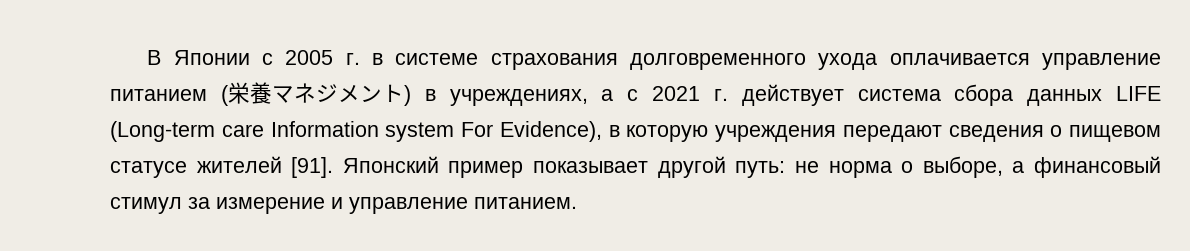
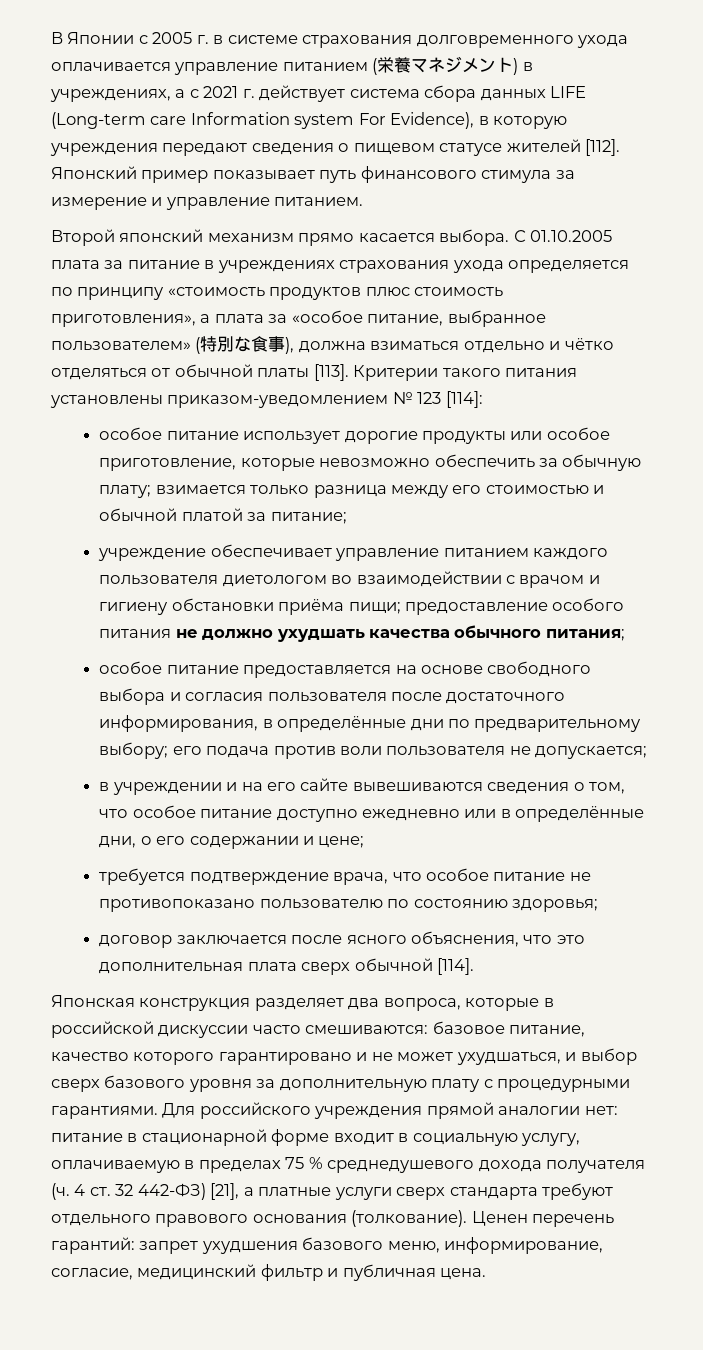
[291,157,334,178] [91]. -> [585,139,621,156] [112].
[657,156,1162,178] [110,197,182,214] другой путь: не норма о выборе, а финансовый стимул -> [319,166,552,183] путь финансового стимула
(577, 203) none -> [51,229,613,246] [51,260,630,273] [51,287,504,300] [51,310,546,327] [51,336,614,354] [51,364,578,381] [50,391,483,408] [99,427,610,444] [99,454,642,471] [99,485,605,498] [99,508,347,524] [98,544,609,561] [99,571,600,588] [99,598,625,615] [99,625,625,642] [99,661,592,678] [99,688,566,705] [99,715,642,732] [99,742,648,759] [99,778,626,795] [99,805,645,822] [99,836,365,849] [99,868,591,885] [99,899,599,912] [99,931,585,948] [99,958,475,975] [51,995,554,1011] [51,1021,586,1038] [51,1048,637,1065] [51,1075,631,1092] [51,1102,618,1119] [51,1129,581,1146] [51,1157,646,1173] [51,1183,614,1200] [51,1210,615,1227] [51,1237,604,1254] [51,1264,487,1281] // Второй японский механизм прямо касается выбора. С 01.10.2005 плата за питание в учреждениях страхования ухода определяется по принципу «стоимость продуктов плюс стоимость приготовления», а плата за «особое питание, выбранное пользователем» (特別な食事), должна взиматься отдельно и чётко отделяться от обычной платы [113]. Критерии такого питания установлены приказом-уведомлением № 123 [114]: // особое питание использует дорогие продукты или особое приготовление, которые невозможно обеспечить за обычную плату; взимается только разница между его стоимостью и обычной платой за питание; // учреждение обеспечивает управление питанием каждого пользователя диетологом во взаимодействии с врачом и гигиену обстановки приёма пищи; предоставление особого питания не должно ухудшать качества обычного питания; // особое питание предоставляется на основе свободного выбора и согласия пользователя после достаточного информирования, в определённые дни по предварительному выбору; его подача против воли пользователя не допускается; // в учреждении и на его сайте вывешиваются сведения о том, что особое питание доступно ежедневно или в определённые дни, о его содержании и цене; // требуется подтверждение врача, что особое питание не противопоказано пользователю по состоянию здоровья; // договор заключается после ясного объяснения, что это дополнительная плата сверх обычной [114]. // Японская конструкция разделяет два вопроса, которые в российской дискуссии часто смешиваются: базовое питание, качество которого гарантировано и не может ухудшаться, и выбор сверх базового уровня за дополнительную плату с процедурными гарантиями. Для российского учреждения прямой аналогии нет: питание в стационарной форме входит в социальную услугу, оплачиваемую в пределах 75 % среднедушевого дохода получателя (ч. 4 ст. 32 442-ФЗ) [21], а платные услуги сверх стандарта требуют отдельного правового основания (толкование). Ценен перечень гарантий: запрет ухудшения базового меню, информирование, согласие, медицинский фильтр и публичная цена.

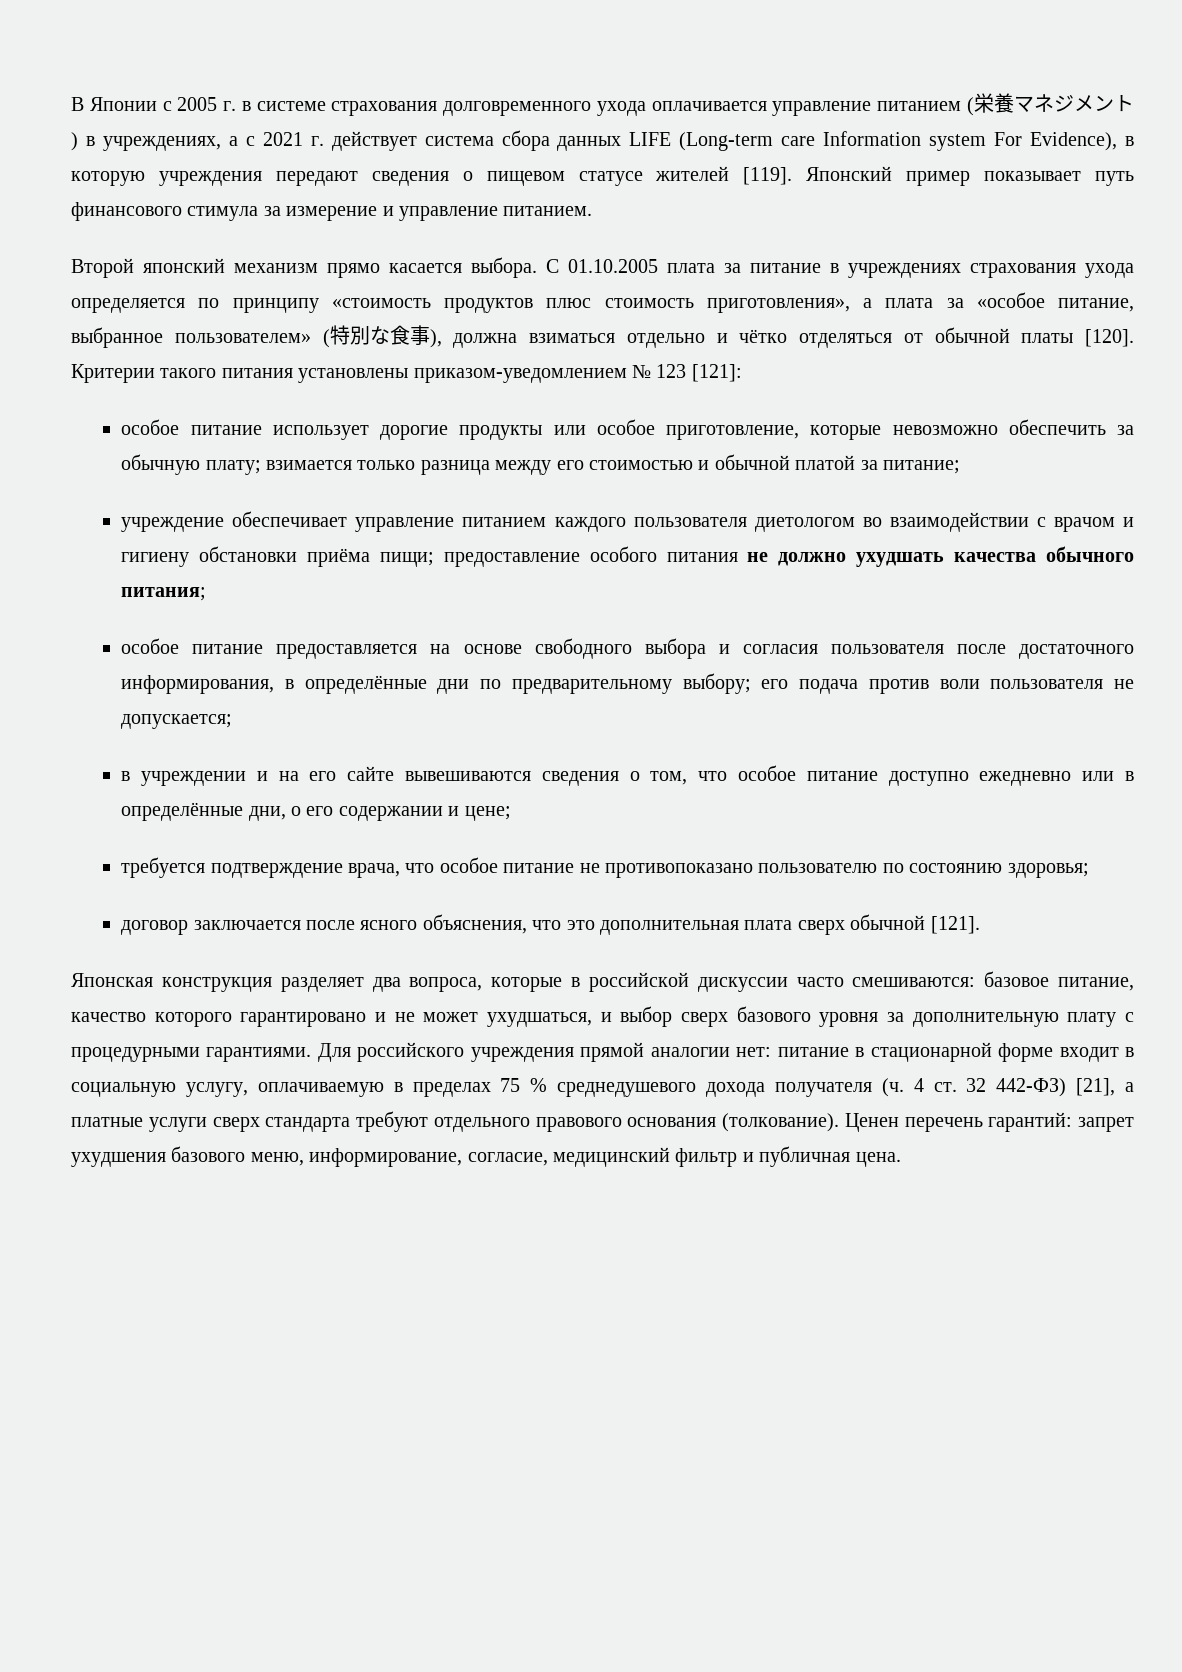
[585,139,621,156] [112]. -> [743,167,793,185] [119].
[313,364,349,381] [113]. -> [1085,329,1134,347] [120].
[445,391,483,408] [114]: -> [691,364,742,382] [121]:
[437,958,475,975] [114]. -> [930,916,980,934] [121].

